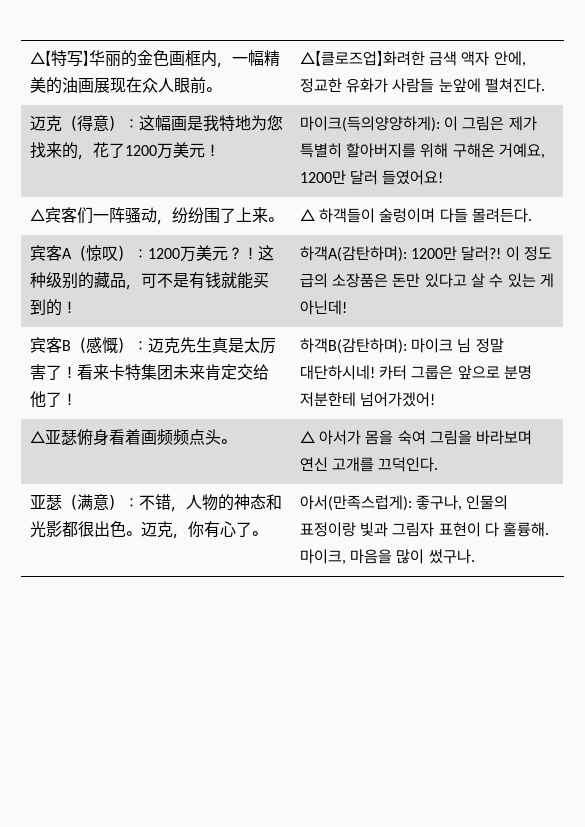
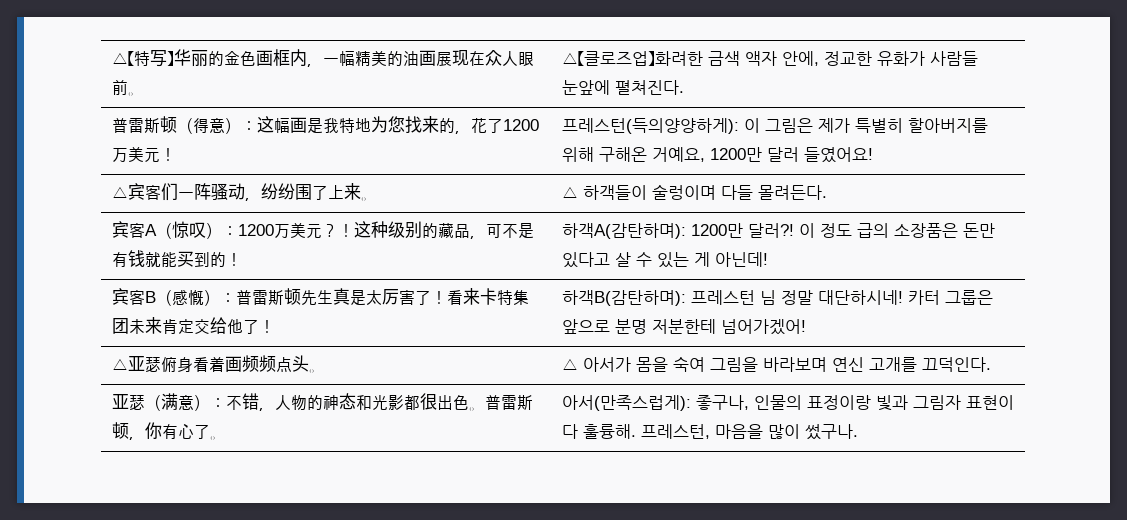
[29,115,62,132] 迈克 -> [111,116,177,133] 普雷斯顿
[299,116,440,132] 마이크(득의양양하게): -> [561,118,739,134] 프레스턴(득의양양하게):
[147,337,180,354] 迈克 -> [235,288,301,305] 普雷斯顿
[410,338,453,353] 마이크 -> [690,290,755,305] 프레스턴
[140,521,173,538] 迈克 -> [484,395,533,410] [111,422,129,439] 普雷斯顿
[299,549,346,565] 마이크, -> [640,424,710,439] 프레스턴,

